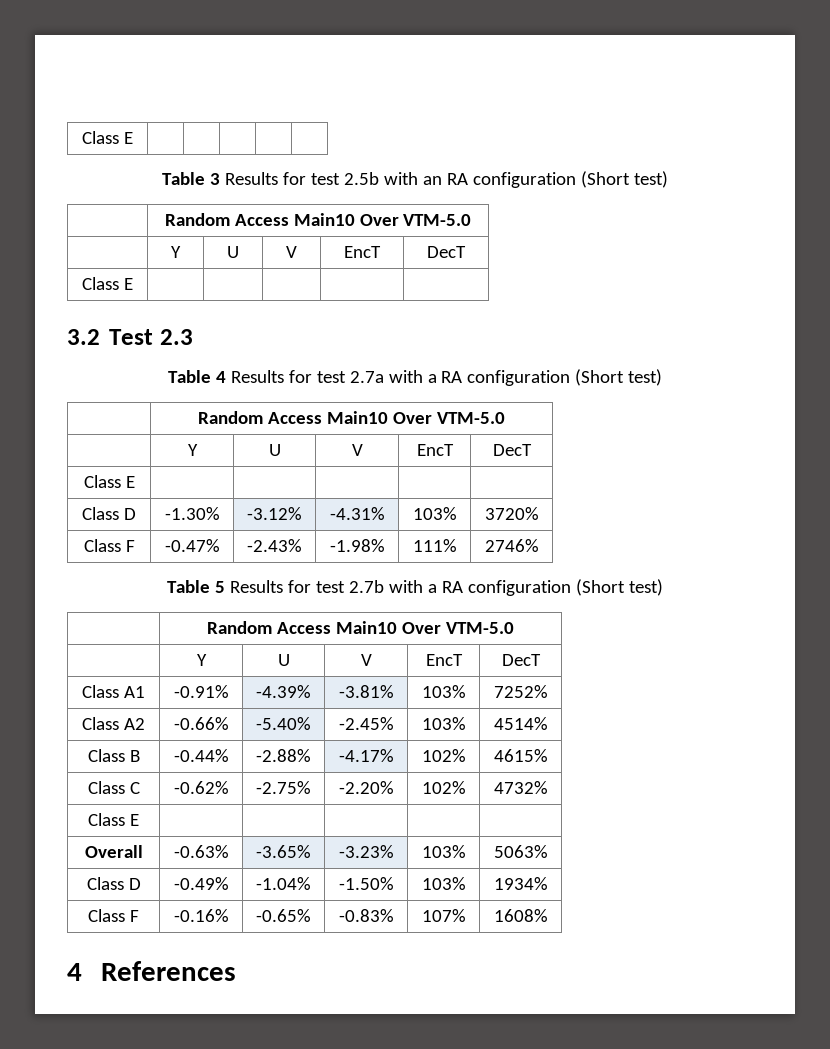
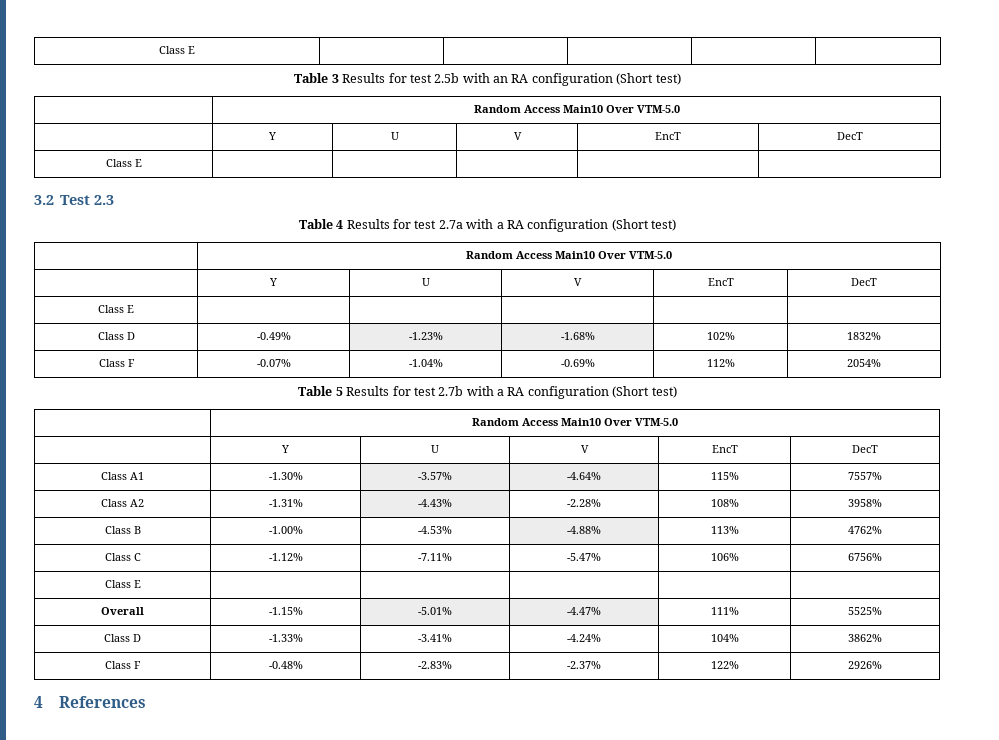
[164,507,220,520] [247,507,302,520] [329,507,385,520] [412,507,457,520] [484,507,539,520] [83,539,135,552] [164,539,220,552] [247,539,302,552] [329,539,385,552] [412,539,457,552] [484,539,539,552] -1.30% | -3.12% | -4.31% | 103% | 3720% // Class F | -0.47% | -2.43% | -1.98% | 111% | 2746% -> [256,332,291,340] [408,332,443,340] [560,332,595,340] [706,332,735,340] [847,332,881,340] [98,359,135,367] [256,359,291,367] [408,359,443,367] [560,359,595,367] [706,359,735,367] [847,359,881,367] -0.49% | -1.23% | -1.68% | 102% | 1832% // Class F | -0.07% | -1.04% | -0.69% | 112% | 2054%
[173,685,229,698] [256,685,311,698] [338,685,394,698] [421,685,466,698] [493,685,548,698] [82,717,145,730] [173,717,229,730] [256,717,311,730] [338,717,394,730] [421,717,466,730] [493,717,548,730] [87,749,140,762] [173,749,229,762] [256,749,311,762] [338,749,394,762] [421,749,466,762] [493,749,548,762] [87,781,140,794] [173,781,229,794] [256,781,311,794] [338,781,394,794] [421,781,466,794] [493,781,548,794] [88,813,139,826] [84,845,143,858] [173,845,229,858] [256,845,311,858] [338,845,394,858] [421,845,466,858] [493,845,548,858] [86,877,141,890] [173,877,229,890] [256,877,311,890] [338,877,394,890] [421,877,466,890] [493,877,548,890] [88,909,139,922] [173,909,229,922] [256,909,311,922] [338,909,394,922] [421,909,466,922] [493,909,548,922] -0.91% | -4.39% | -3.81% | 103% | 7252% // Class A2 | -0.66% | -5.40% | -2.45% | 103% | 4514% // Class B | -0.44% | -2.88% | -4.17% | 102% | 4615% // Class C | -0.62% | -2.75% | -2.20% | 102% | 4732% // Class E | | | | | // Overall | -0.63% | -3.65% | -3.23% | 103% | 5063% // Class D | -0.49% | -1.04% | -1.50% | 103% | 1934% // Class F | -0.16% | -0.65% | -0.83% | 107% | 1608% -> [268,472,303,480] [418,472,452,480] [567,472,601,480] [710,472,739,480] [848,472,882,480] [101,499,144,507] [268,499,303,507] [418,499,452,507] [567,499,601,507] [710,499,739,507] [848,499,882,507] [104,526,141,534] [268,526,303,534] [418,526,452,534] [567,526,601,534] [710,526,739,534] [848,526,882,534] [104,553,141,561] [268,553,303,561] [418,553,452,561] [567,553,601,561] [710,553,739,561] [848,553,882,561] [104,580,141,588] [101,607,144,615] [268,607,303,615] [418,607,452,615] [567,607,601,615] [710,607,739,615] [848,607,882,615] [104,634,141,642] [268,634,303,642] [418,634,452,642] [567,634,601,642] [710,634,739,642] [848,634,882,642] [105,661,141,669] [268,661,303,669] [418,661,452,669] [567,661,601,669] [710,661,739,669] [848,661,882,669] -1.30% | -3.57% | -4.64% | 115% | 7557% // Class A2 | -1.31% | -4.43% | -2.28% | 108% | 3958% // Class B | -1.00% | -4.53% | -4.88% | 113% | 4762% // Class C | -1.12% | -7.11% | -5.47% | 106% | 6756% // Class E | | | | | // Overall | -1.15% | -5.01% | -4.47% | 111% | 5525% // Class D | -1.33% | -3.41% | -4.24% | 104% | 3862% // Class F | -0.48% | -2.83% | -2.37% | 122% | 2926%

